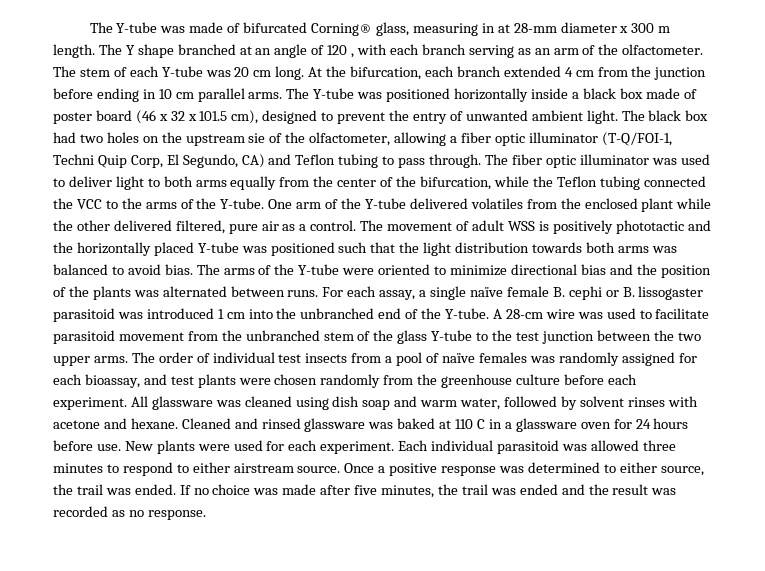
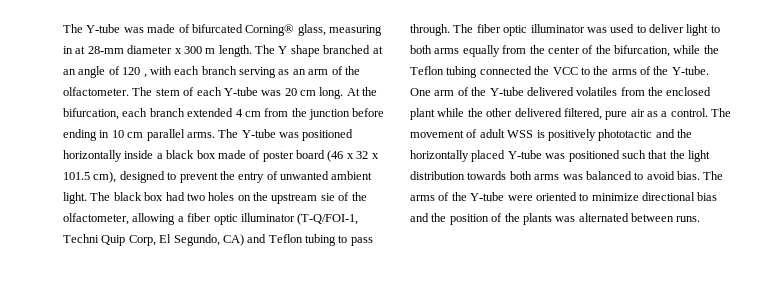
[322,286,704,300] [53,308,710,322] [53,330,701,344] [53,352,697,366] [53,374,637,388] [53,396,698,410] [53,418,689,432] [53,440,676,454] [53,462,704,476] [53,484,677,498] [53,506,206,520] For each assay, a single naïve female B. cephi or B. lissogaster parasitoid was introduced 1 cm into the unbranched end of the Y-tube. A 28-cm wire was used to facilitate parasitoid movement from the unbranched stem of the glass Y-tube to the test junction between the two upper arms. The order of individual test insects from a pool of naïve females was randomly assigned for each bioassay, and test plants were chosen randomly from the greenhouse culture before each experiment. All glassware was cleaned using dish soap and warm water, followed by solvent rinses with acetone and hexane. Cleaned and rinsed glassware was baked at 110 C in a glassware oven for 24 hours before use. New plants were used for each experiment. Each individual parasitoid was allowed three minutes to respond to either airstream source. Once a positive response was determined to either source, the trail was ended. If no choice was made after five minutes, the trail was ended and the result was recorded as no response. -> (701, 219) none

